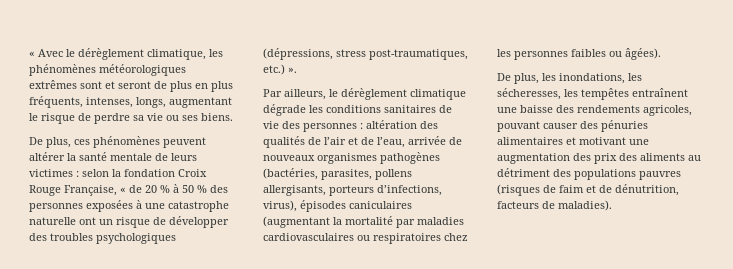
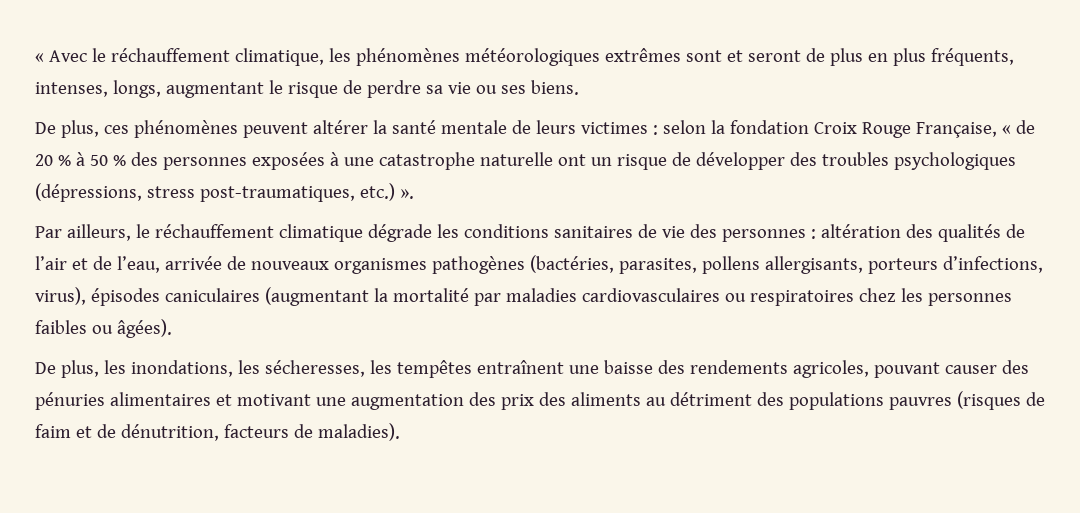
[78,48,144,60] dérèglement -> [110,48,230,62] réchauffement
[341,88,407,100] dérèglement -> [154,224,274,238] réchauffement

